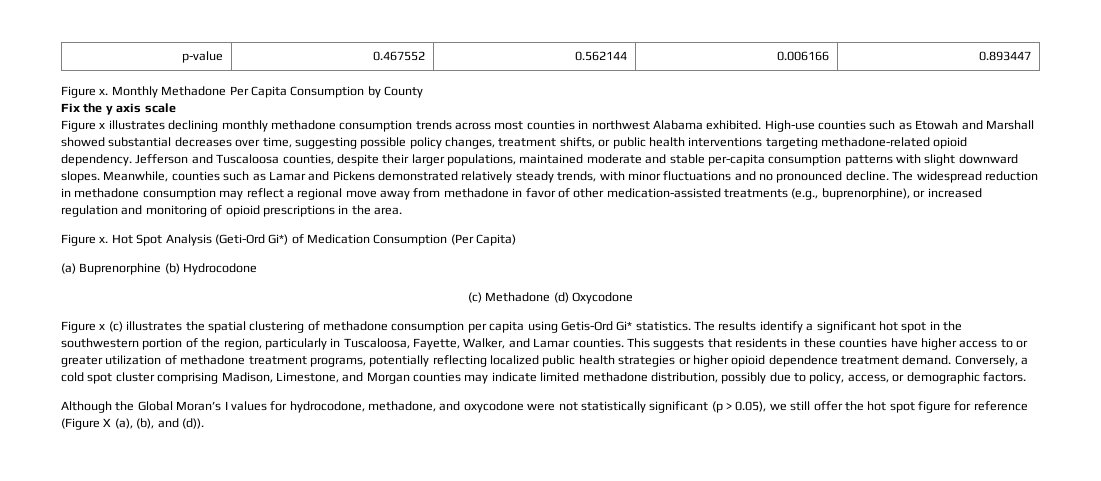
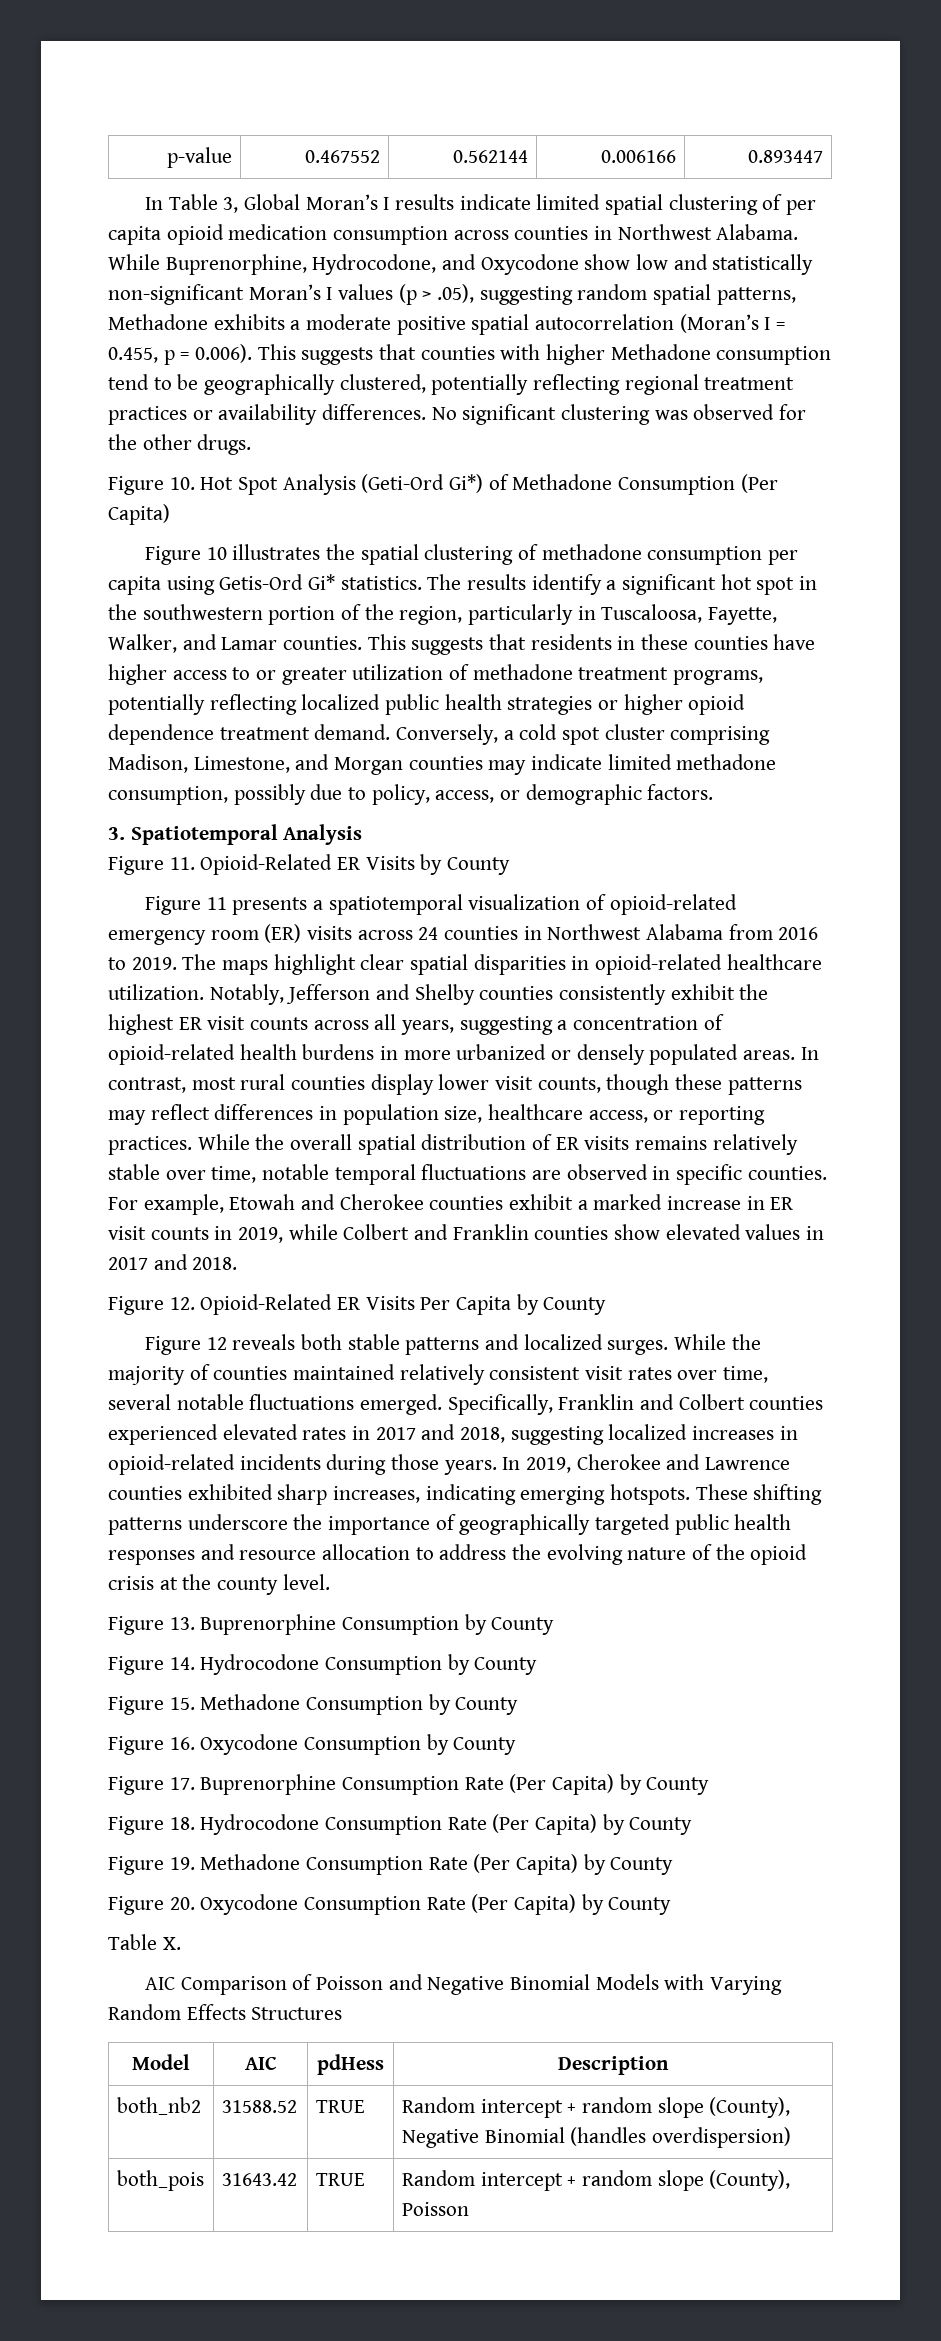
[61,86,423,98] [61,103,176,115] [61,120,1034,132] [61,137,968,149] [61,154,1018,166] [61,171,1038,183] [61,188,982,200] [61,205,402,217] [61,234,109,246] Figure x. Monthly Methadone Per Capita Consumption by County // Fix the y axis scale // Figure x illustrates declining monthly methadone consumption trends across most counties in northwest Alabama exhibited. High-use counties such as Etowah and Marshall showed substantial decreases over time, suggesting possible policy changes, treatment shifts, or public health interventions targeting methadone-related opioid dependency. Jefferson and Tuscaloosa counties, despite their larger populations, maintained moderate and stable per-capita consumption patterns with slight downward slopes. Meanwhile, counties such as Lamar and Pickens demonstrated relatively steady trends, with minor fluctuations and no pronounced decline. The widespread reduction in methadone consumption may reflect a regional move away from methadone in favor of other medication-assisted treatments (e.g., buprenorphine), or increased regulation and monitoring of opioid prescriptions in the area. // Figure x. -> [144,194,817,215] [108,224,799,245] [108,254,814,275] [108,284,796,305] [108,314,786,335] [108,344,832,365] [108,374,795,395] [108,404,807,425] [108,434,252,455] [108,476,195,495] In Table 3, Global Moran’s I results indicate limited spatial clustering of per capita opioid medication consumption across counties in Northwest Alabama. While Buprenorphine, Hydrocodone, and Oxycodone show low and statistically non-significant Moran’s I values (p > .05), suggesting random spatial patterns, Methadone exhibits a moderate positive spatial autocorrelation (Moran’s I = 0.455, p = 0.006). This suggests that counties with higher Methadone consumption tend to be geographically clustered, potentially reflecting regional treatment practices or availability differences. No significant clustering was observed for the other drugs. // Figure 10.
[307,234,370,244] Medication -> [512,474,613,490] Methadone
[61,263,258,275] [467,292,634,304] [61,321,123,333] // (a) Buprenorphine (b) Hydrocodone // (c) Methadone (d) Oxycodone // Figure x (c) -> [144,546,227,565] // Figure 10
[650,372,718,383] distribution, -> [108,786,228,805] consumption,
[61,401,1028,413] [61,418,204,430] Although the Global Moran’s I values for hydrocodone, methadone, and oxycodone were not statistically significant (p > 0.05), we still offer the hot spot figure for reference (Figure X (a), (b), and (d)). -> [108,824,363,845] [108,854,511,875] [144,894,737,915] [108,924,819,945] [108,954,822,975] [108,984,769,1005] [108,1014,724,1035] [108,1044,819,1065] [108,1074,802,1095] [108,1104,766,1125] [108,1134,798,1155] [108,1164,827,1185] [108,1194,795,1215] [108,1224,825,1243] [108,1254,238,1270] [108,1294,607,1315] [144,1334,761,1355] [108,1364,769,1385] [108,1394,824,1415] [108,1424,798,1445] [108,1454,791,1475] [108,1484,823,1505] [108,1514,792,1535] [108,1544,808,1565] [108,1574,330,1595] [108,1614,555,1635] [108,1654,538,1675] [108,1694,519,1715] [108,1734,517,1755] [108,1774,710,1795] [108,1814,693,1835] [108,1854,674,1875] [108,1894,672,1915] [108,1934,181,1950] [144,1974,783,1995] [108,2004,343,2020] [132,2054,190,2070] [244,2057,277,2070] [317,2054,384,2075] [558,2056,669,2075] [116,2097,201,2115] [221,2100,297,2113] [315,2100,365,2113] [401,2097,791,2118] [401,2127,791,2148] [116,2170,204,2191] [221,2173,297,2186] [315,2173,365,2186] [401,2170,791,2191] [401,2202,469,2216] 3. Spatiotemporal Analysis // Figure 11. Opioid-Related ER Visits by County // Figure 11 presents a spatiotemporal visualization of opioid-related emergency room (ER) visits across 24 counties in Northwest Alabama from 2016 to 2019. The maps highlight clear spatial disparities in opioid-related healthcare utilization. Notably, Jefferson and Shelby counties consistently exhibit the highest ER visit counts across all years, suggesting a concentration of opioid-related health burdens in more urbanized or densely populated areas. In contrast, most rural counties display lower visit counts, though these patterns may reflect differences in population size, healthcare access, or reporting practices. While the overall spatial distribution of ER visits remains relatively stable over time, notable temporal fluctuations are observed in specific counties. For example, Etowah and Cherokee counties exhibit a marked increase in ER visit counts in 2019, while Colbert and Franklin counties show elevated values in 2017 and 2018. // Figure 12. Opioid-Related ER Visits Per Capita by County // Figure 12 reveals both stable patterns and localized surges. While the majority of counties maintained relatively consistent visit rates over time, several notable fluctuations emerged. Specifically, Franklin and Colbert counties experienced elevated rates in 2017 and 2018, suggesting localized increases in opioid-related incidents during those years. In 2019, Cherokee and Lawrence counties exhibited sharp increases, indicating emerging hotspots. These shifting patterns underscore the importance of geographically targeted public health responses and resource allocation to address the evolving nature of the opioid crisis at the county level. // Figure 13. Buprenorphine Consumption by County // Figure 14. Hydrocodone Consumption by County // Figure 15. Methadone Consumption by County // Figure 16. Oxycodone Consumption by County // Figure 17. Buprenorphine Consumption Rate (Per Capita) by County // Figure 18. Hydrocodone Consumption Rate (Per Capita) by County // Figure 19. Methadone Consumption Rate (Per Capita) by County // Figure 20. Oxycodone Consumption Rate (Per Capita) by County // Table X. // AIC Comparison of Poisson and Negative Binomial Models with Varying Random Effects Structures // Model | AIC | pdHess | Description // both_nb2 | 31588.52 | TRUE | Random intercept + random slope (County), Negative Binomial (handles overdispersion) // both_pois | 31643.42 | TRUE | Random intercept + random slope (County), Poisson

